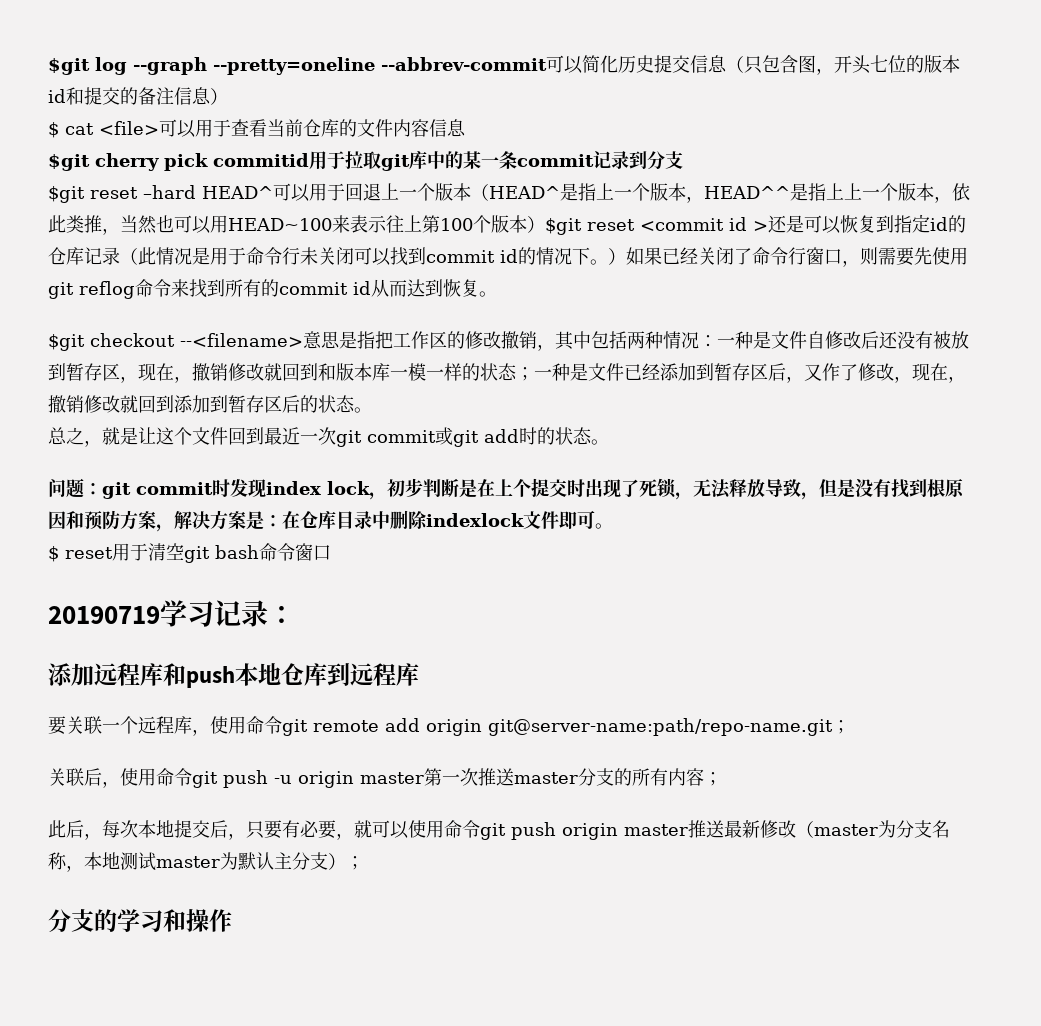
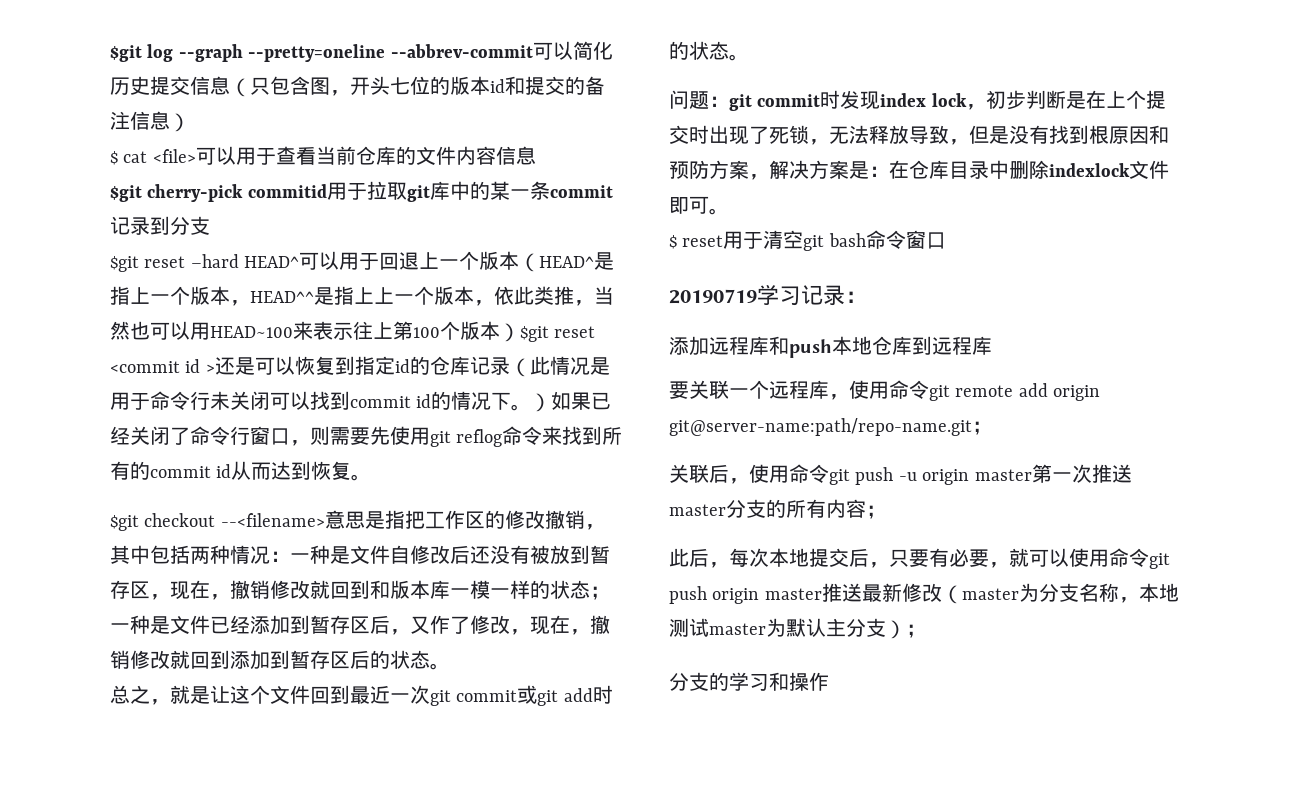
[95,153,208,171] cherry pick -> [147,184,244,202] cherry-pick

